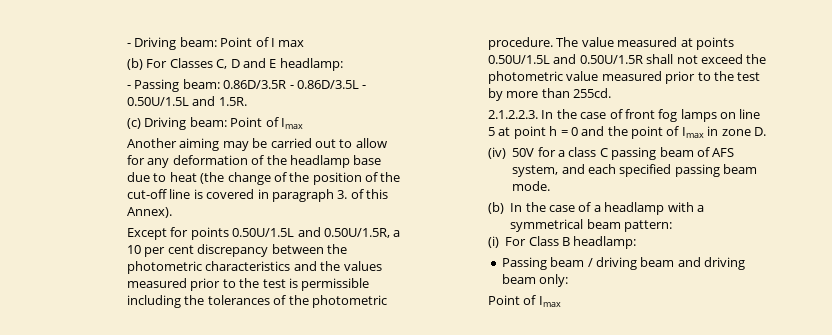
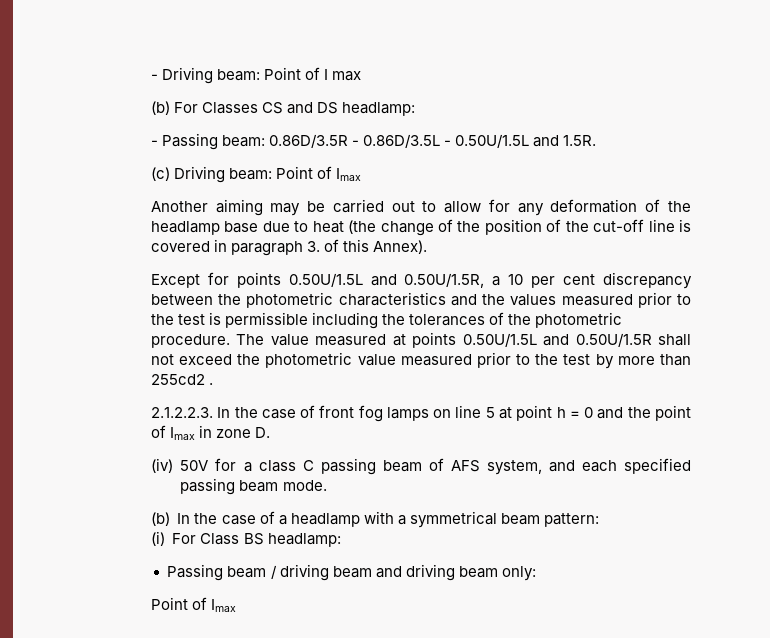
[216,58,277,69] C, D and E -> [262,102,339,114] CS and DS
[573,88,612,98] 255cd. -> [150,374,213,385] 255cd2 .
[562,237,571,246] B -> [243,533,264,545] BS

